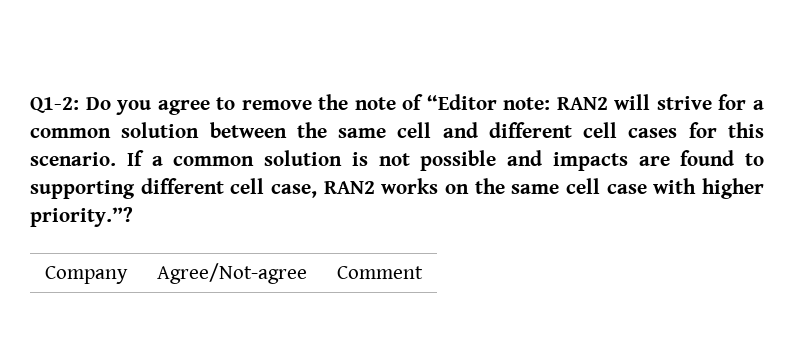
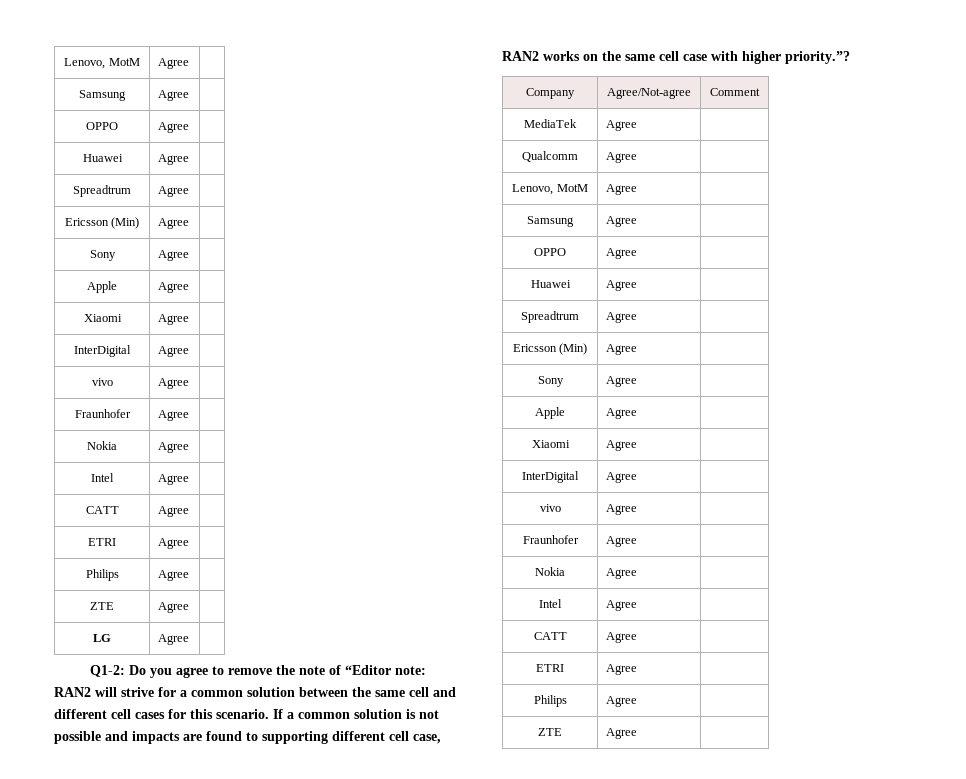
(30, 105) none -> [64,58,140,69] [157,58,189,69] [79,90,126,101] [157,90,189,101] [86,122,118,130] [157,122,189,133] [82,154,123,162] [157,154,189,165] [73,185,131,197] [157,186,189,197] [64,217,140,229] [157,218,189,229] [89,250,116,261] [157,250,189,261] [87,281,117,293] [157,282,189,293] [83,314,122,322] [157,314,189,325] [74,345,131,357] [157,346,189,357] [91,378,113,386] [157,378,189,389] [74,409,131,418] [157,410,189,421] [87,441,117,450] [157,442,189,453] [91,473,114,482] [157,474,189,485] [85,506,119,514] [157,506,189,517] [88,538,116,546] [157,538,189,549] [85,569,119,581] [157,570,189,581] [90,602,114,610] [157,602,189,613] [93,634,111,642] [157,634,189,645] Lenovo, MotM | Agree | // Samsung | Agree | // OPPO | Agree | // Huawei | Agree | // Spreadtrum | Agree | // Ericsson (Min) | Agree | // Sony | Agree | // Apple | Agree | // Xiaomi | Agree | // InterDigital | Agree | // vivo | Agree | // Fraunhofer | Agree | // Nokia | Agree | // Intel | Agree | // CATT | Agree | // ETRI | Agree | // Philips | Agree | // ZTE | Agree | // LG | Agree | //
(423, 272) none -> [524,119,577,128] [605,120,637,131] [522,151,578,162] [605,152,637,163] [512,184,588,195] [605,184,637,195] [527,216,574,227] [605,216,637,227] [534,248,566,256] [605,248,637,259] [530,280,571,288] [605,280,637,291] [521,311,579,323] [605,312,637,323] [512,343,588,355] [605,344,637,355] [537,376,564,387] [605,376,637,387] [535,407,565,419] [605,408,637,419] [531,440,570,448] [605,440,637,451] [522,471,579,483] [605,472,637,483] [539,504,561,512] [605,504,637,515] [522,535,579,544] [605,536,637,547] [535,567,565,576] [605,568,637,579] [539,599,562,608] [605,600,637,611] [533,632,567,640] [605,632,637,643] [536,664,564,672] [605,664,637,675] [533,695,567,707] [605,696,637,707] [538,728,562,736] [605,728,637,739] // MediaTek | Agree | // Qualcomm | Agree | // Lenovo, MotM | Agree | // Samsung | Agree | // OPPO | Agree | // Huawei | Agree | // Spreadtrum | Agree | // Ericsson (Min) | Agree | // Sony | Agree | // Apple | Agree | // Xiaomi | Agree | // InterDigital | Agree | // vivo | Agree | // Fraunhofer | Agree | // Nokia | Agree | // Intel | Agree | // CATT | Agree | // ETRI | Agree | // Philips | Agree | // ZTE | Agree |

